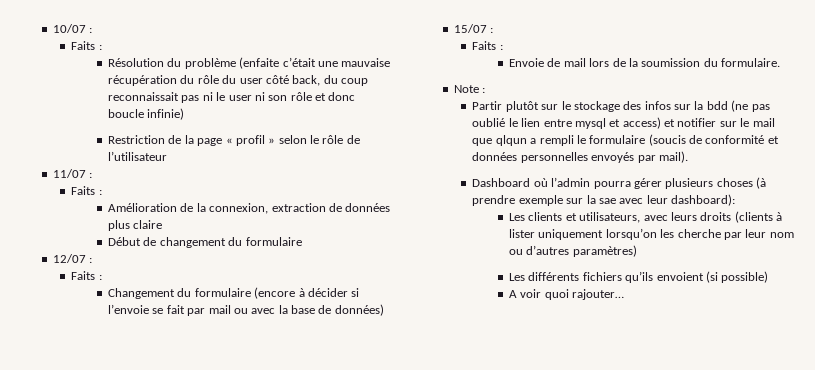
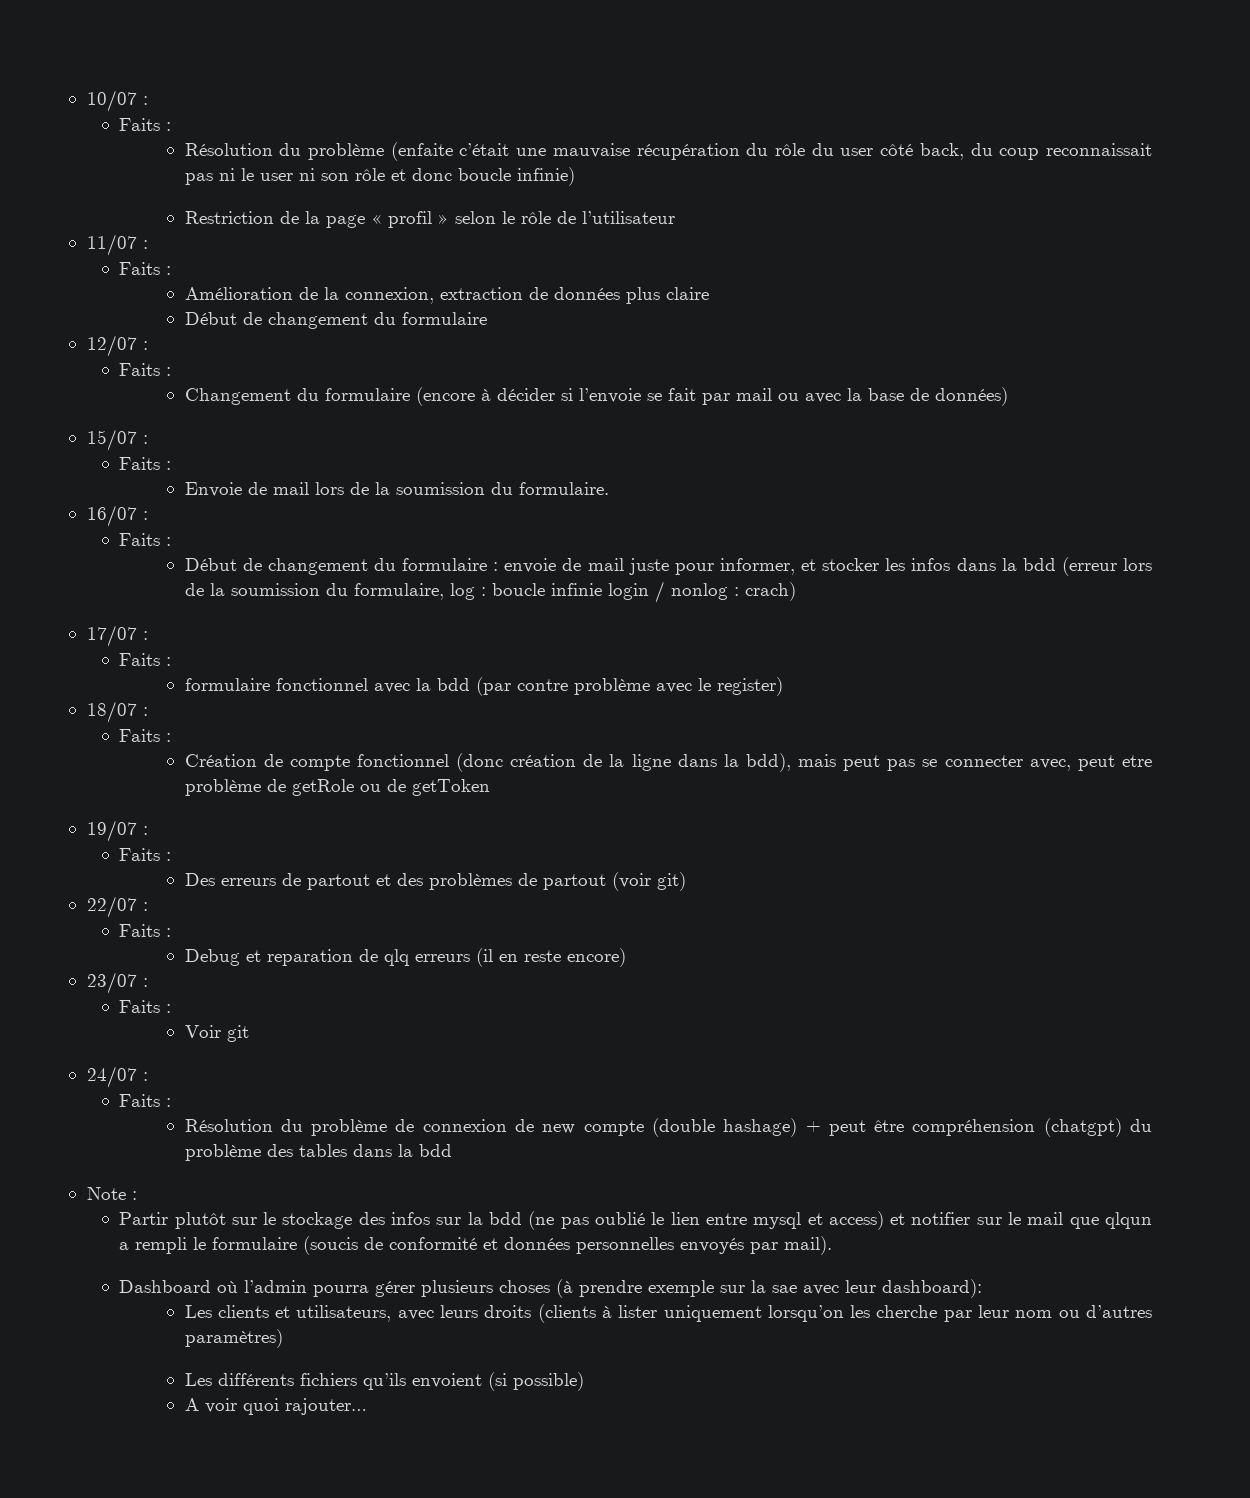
(781, 62) none -> [86,505,148,527] [119,533,172,546] [184,557,1152,576] [184,581,796,603] [86,625,148,647] [119,653,172,666] [184,677,783,696] [86,701,148,723] [119,729,172,742] [184,753,1153,772] [184,779,490,796] [86,820,148,842] [119,848,172,861] [184,872,686,891] [86,896,148,918] [119,924,172,937] [184,948,626,967] [86,972,148,994] [119,1000,172,1013] [184,1025,249,1042] [86,1066,148,1088] [119,1094,172,1107] [184,1118,1152,1137] [184,1144,452,1161] // 16/07 : // Faits : // Début de changement du formulaire : envoie de mail juste pour informer, et stocker les infos dans la bdd (erreur lors de la soumission du formulaire, log : boucle infinie login / nonlog : crach) // 17/07 : // Faits : // formulaire fonctionnel avec la bdd (par contre problème avec le register) // 18/07 : // Faits : // Création de compte fonctionnel (donc création de la ligne dans la bdd), mais peut pas se connecter avec, peut etre problème de getRole ou de getToken // 19/07 : // Faits : // Des erreurs de partout et des problèmes de partout (voir git) // 22/07 : // Faits : // Debug et reparation de qlq erreurs (il en reste encore) // 23/07 : // Faits : // Voir git // 24/07 : // Faits : // Résolution du problème de connexion de new compte (double hashage) + peut être compréhension (chatgpt) du problème des tables dans la bdd

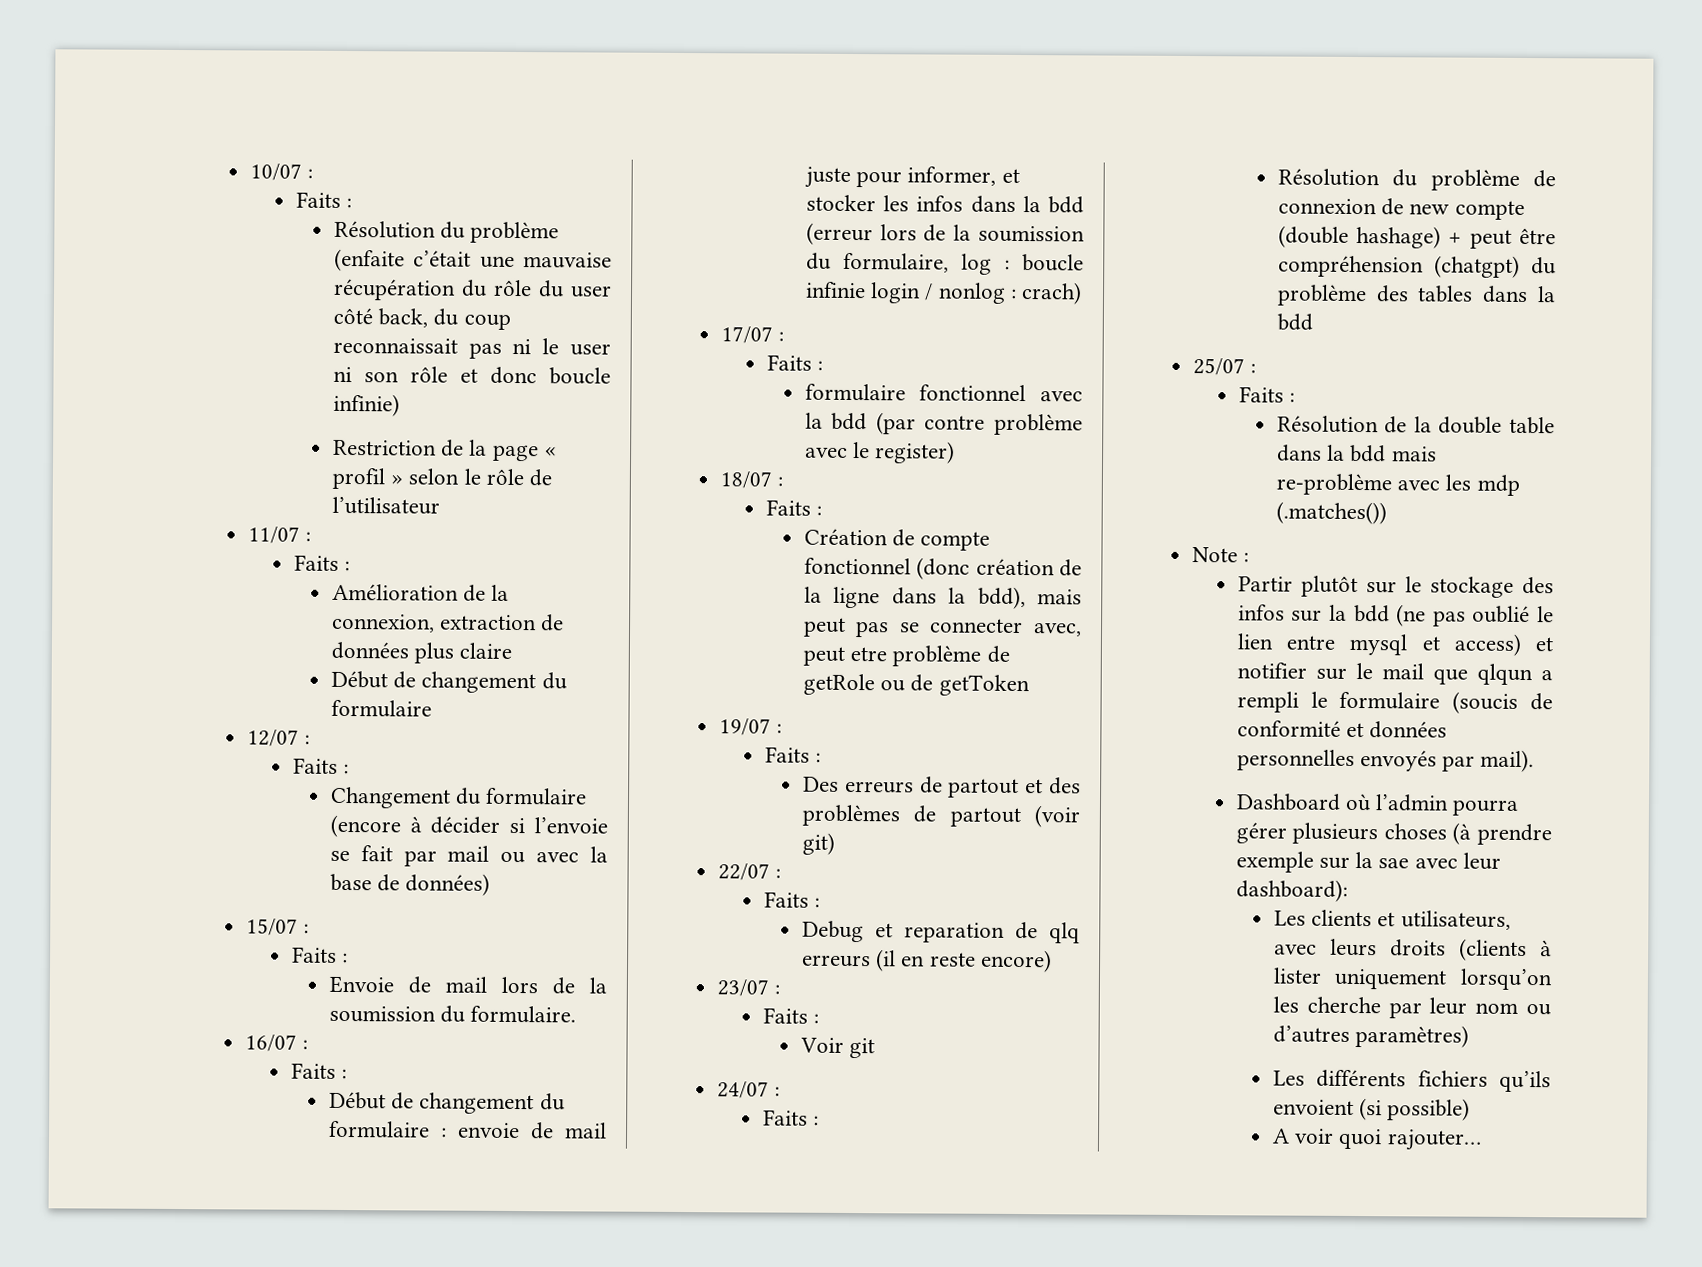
(452, 1150) none -> [1193,358,1257,376] [1238,386,1295,403] [1276,415,1555,435] [1276,444,1437,463] [1275,473,1520,496] [1275,501,1387,525] // 25/07 : // Faits : // Résolution de la double table dans la bdd mais re-problème avec les mdp (.matches())

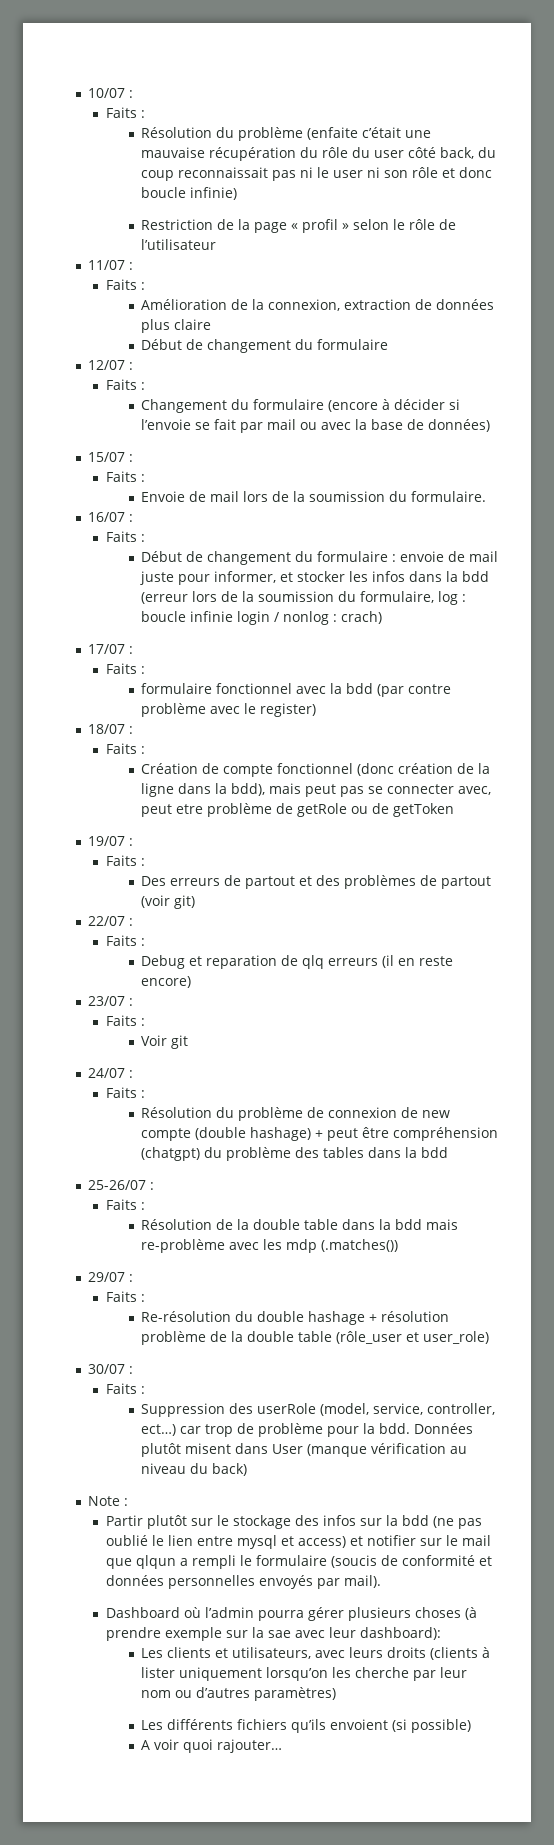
[1193,358,1246,376] 25/07 -> [88,1180,147,1190] 25-26/07
(1387, 513) none -> [88,1272,134,1282] [105,1291,145,1302] [141,1311,450,1325] [141,1331,490,1345] [88,1364,134,1374] [105,1383,145,1394] [141,1403,496,1417] [141,1423,474,1437] [141,1443,468,1457] [141,1463,248,1476] // 29/07 : // Faits : // Re-résolution du double hashage + résolution problème de la double table (rôle_user et user_role) // 30/07 : // Faits : // Suppression des userRole (model, service, controller, ect…) car trop de problème pour la bdd. Données plutôt misent dans User (manque vérification au niveau du back)

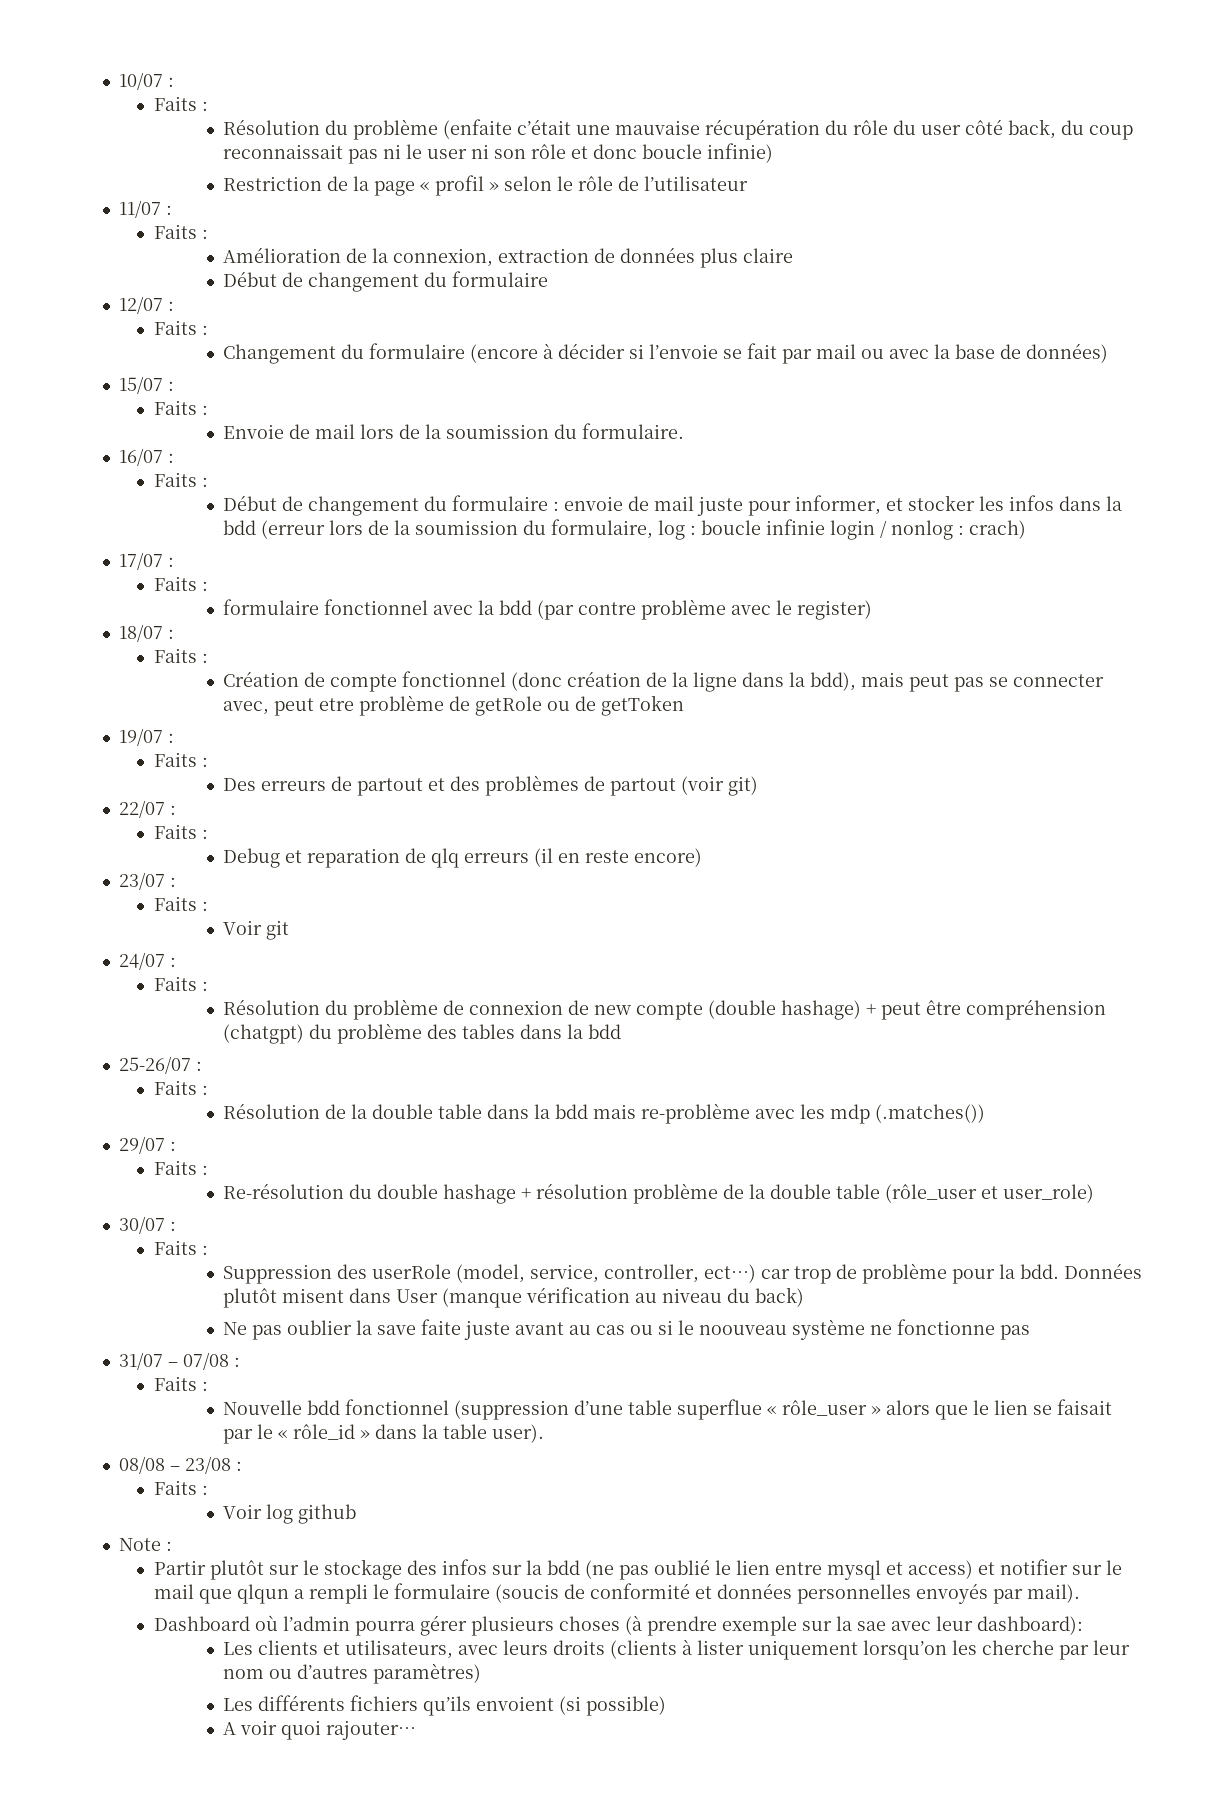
(248, 1469) none -> [223,1319,1031,1340] [118,1352,240,1370] [153,1376,208,1391] [223,1399,1113,1420] [223,1424,545,1444] [118,1456,242,1474] [153,1480,208,1495] [223,1504,357,1524] // Ne pas oublier la save faite juste avant au cas ou si le noouveau système ne fonctionne pas // 31/07 – 07/08 : // Faits : // Nouvelle bdd fonctionnel (suppression d’une table superflue « rôle_user » alors que le lien se faisait par le « rôle_id » dans la table user). // 08/08 – 23/08 : // Faits : // Voir log github

